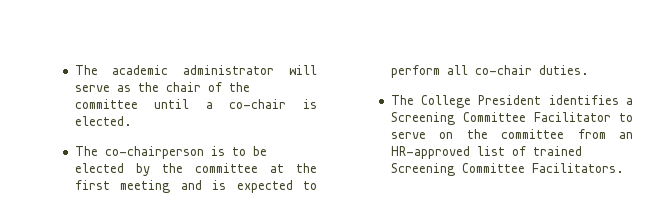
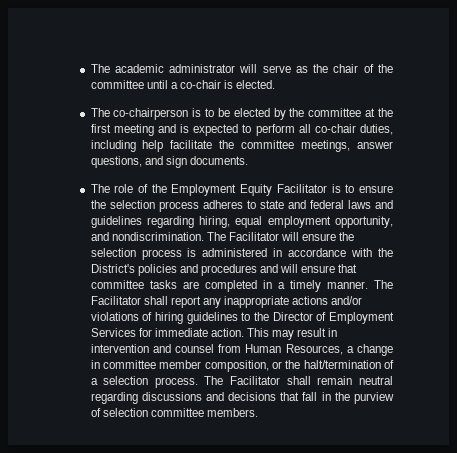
[538,65,589,75] [390,95,633,108] [390,112,633,125] [390,129,633,139] [390,146,582,159] [390,163,624,176] duties. // The College President identifies a Screening Committee Facilitator to serve on the committee from an HR-approved list of trained Screening Committee Facilitators. -> [359,124,393,135] [90,140,393,152] [90,156,248,168] [90,184,393,196] [90,200,393,212] [90,216,393,228] [90,232,355,241] [90,248,393,260] [90,264,358,276] [90,280,393,292] [90,296,363,308] [90,312,394,324] [90,328,338,340] [90,344,393,356] [90,360,394,372] [90,376,393,388] [90,392,394,404] [90,408,258,417] duties, including help facilitate the committee meetings, answer questions, and sign documents. // The role of the Employment Equity Facilitator is to ensure the selection process adheres to state and federal laws and guidelines regarding hiring, equal employment opportunity, and nondiscrimination. The Facilitator will ensure the selection process is administered in accordance with the District's policies and procedures and will ensure that committee tasks are completed in a timely manner. The Facilitator shall report any inappropriate actions and/or violations of hiring guidelines to the Director of Employment Services for immediate action. This may result in intervention and counsel from Human Resources, a change in committee member composition, or the halt/termination of a selection process. The Facilitator shall remain neutral regarding discussions and decisions that fall in the purview of selection committee members.

